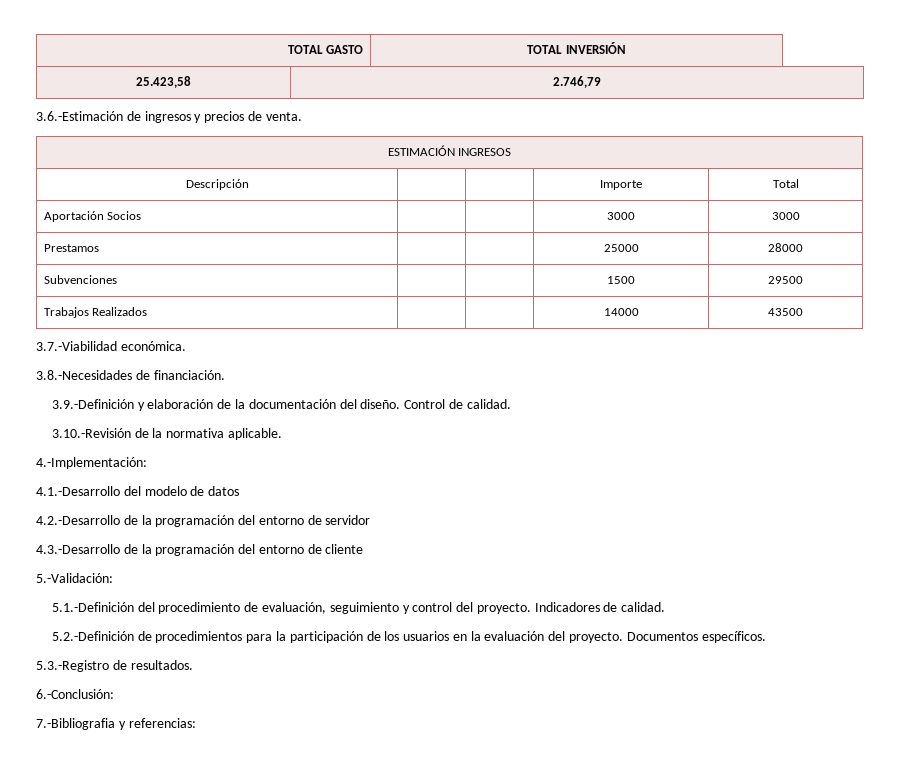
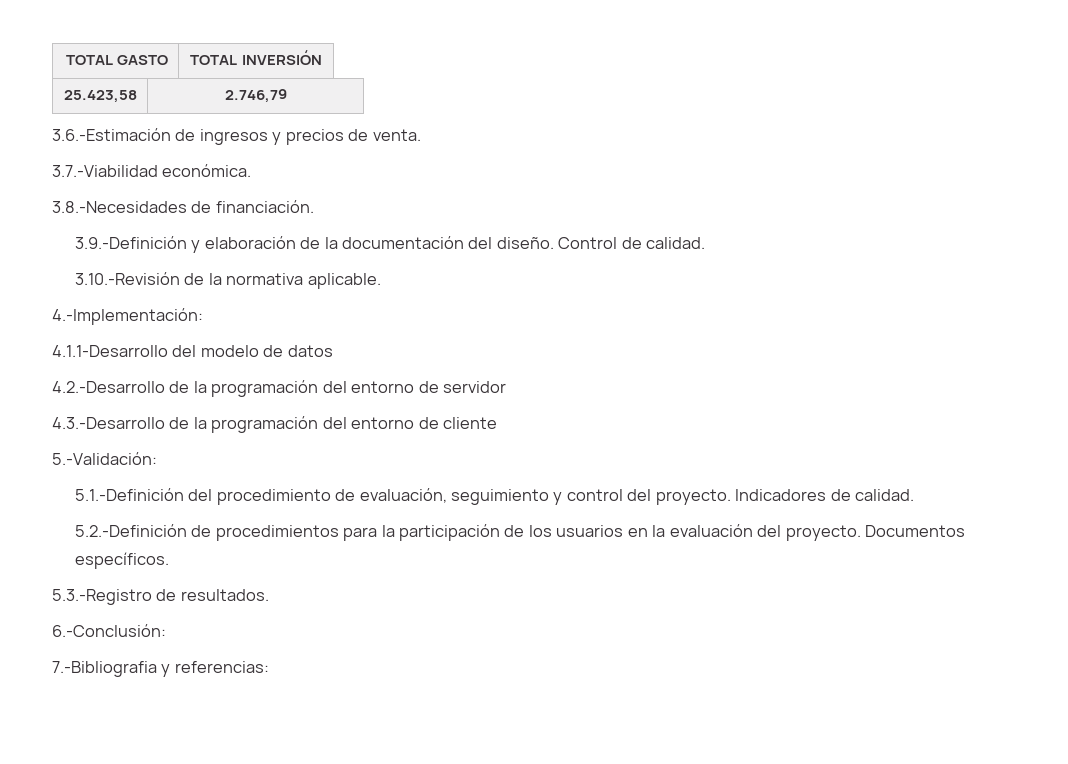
[387,145,512,156] [185,179,249,190] [600,180,642,190] [772,179,799,188] [43,211,142,222] [607,212,635,220] [771,212,800,220] [43,244,99,252] [603,244,639,252] [768,243,803,252] [43,275,117,284] [607,276,635,284] [768,276,803,284] [43,307,148,318] [603,308,639,316] [768,308,803,316] // ESTIMACIÓN INGRESOS // Descripción | | | Importe | Total // Aportación Socios | | | 3000 | 3000 // Prestamos | | | 25000 | 28000 // Subvenciones | | | 1500 | 29500 // Trabajos Realizados | | | 14000 | 43500 -> (421, 135) none
[36,486,120,496] 4.1.-Desarrollo -> [52,345,168,357] 4.1.1-Desarrollo

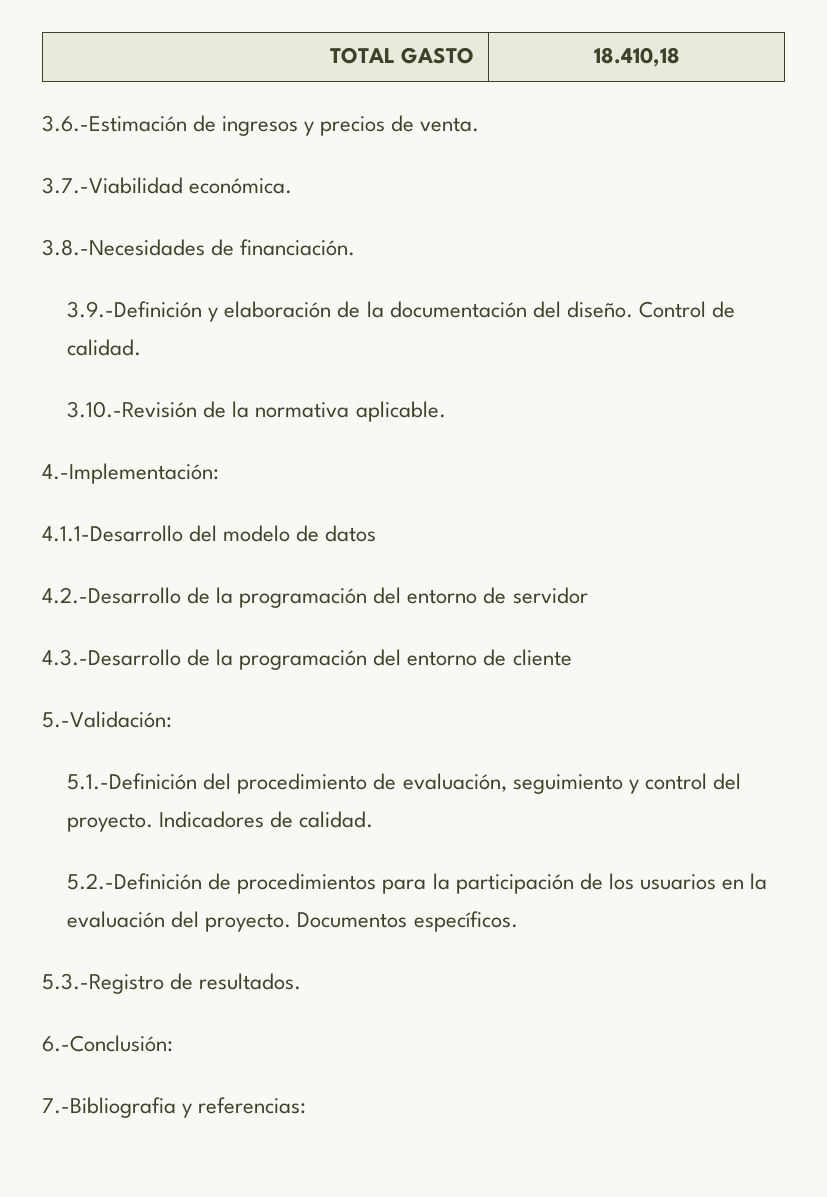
[190,50,322,65] [63,90,137,103] [224,89,287,103] TOTAL INVERSIÓN // 25.423,58 | 2.746,79 -> [593,47,680,67] 18.410,18

